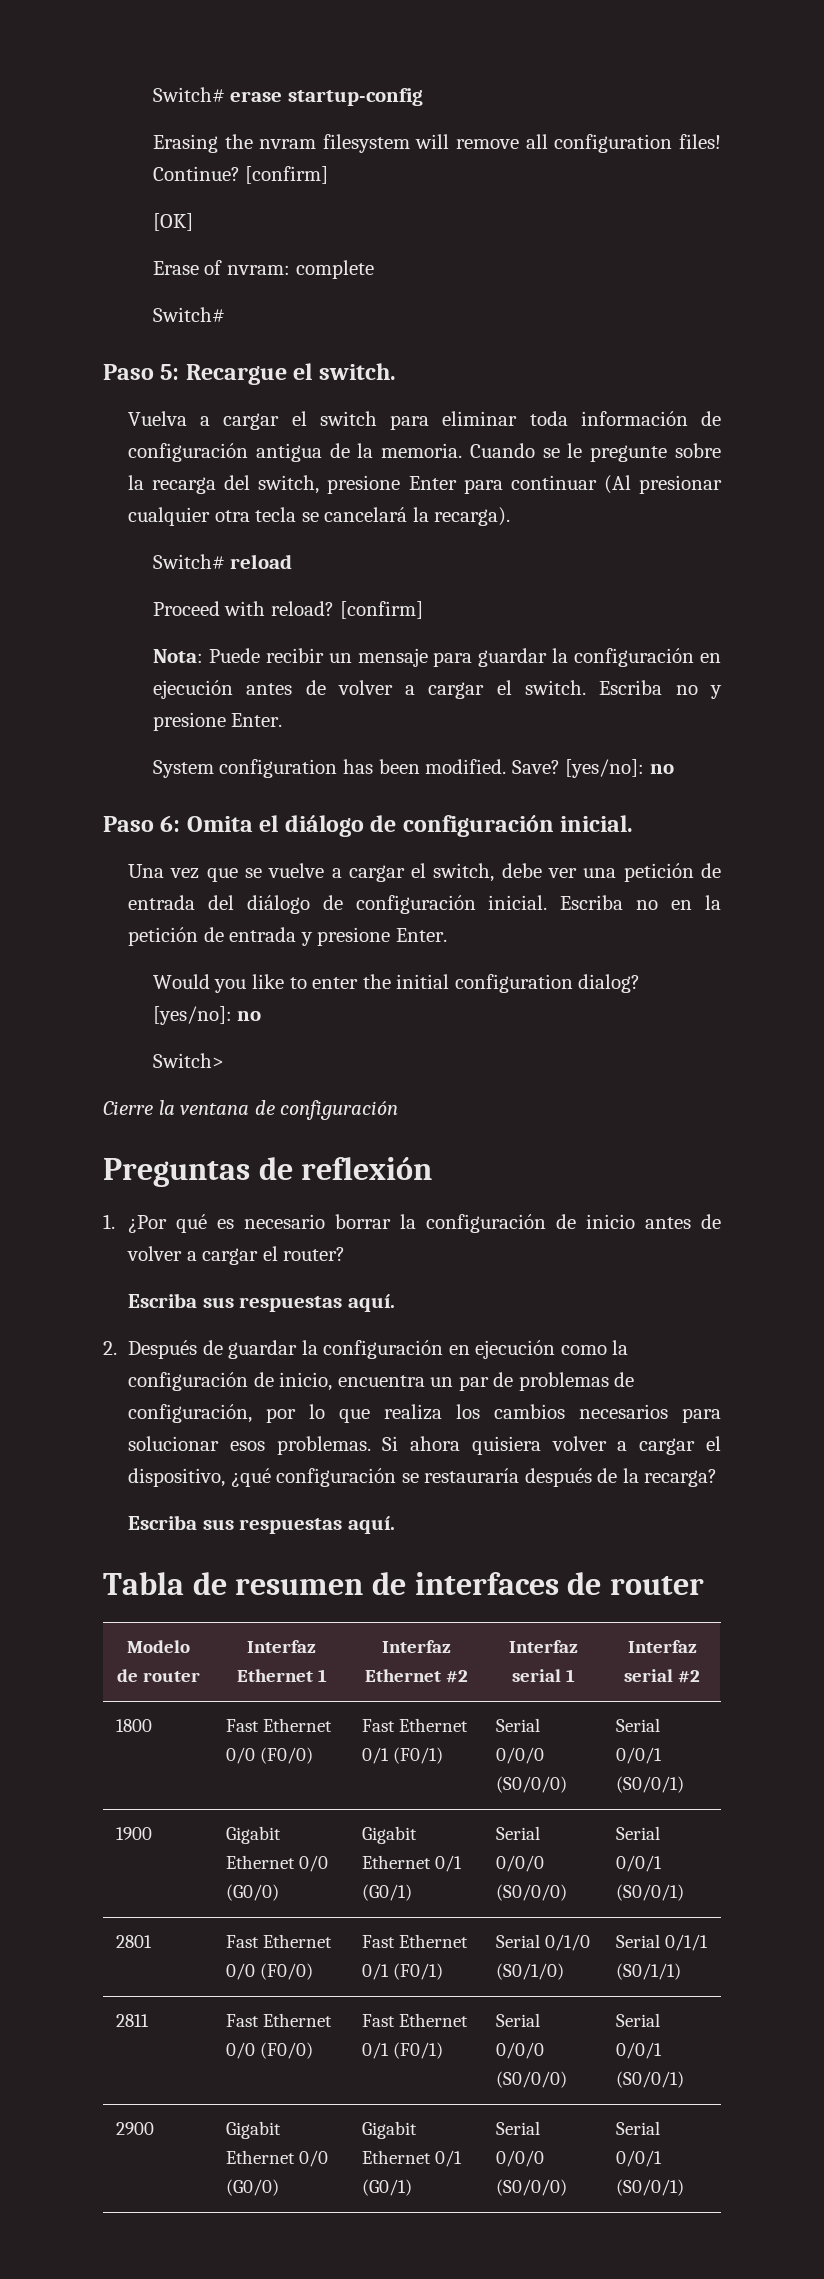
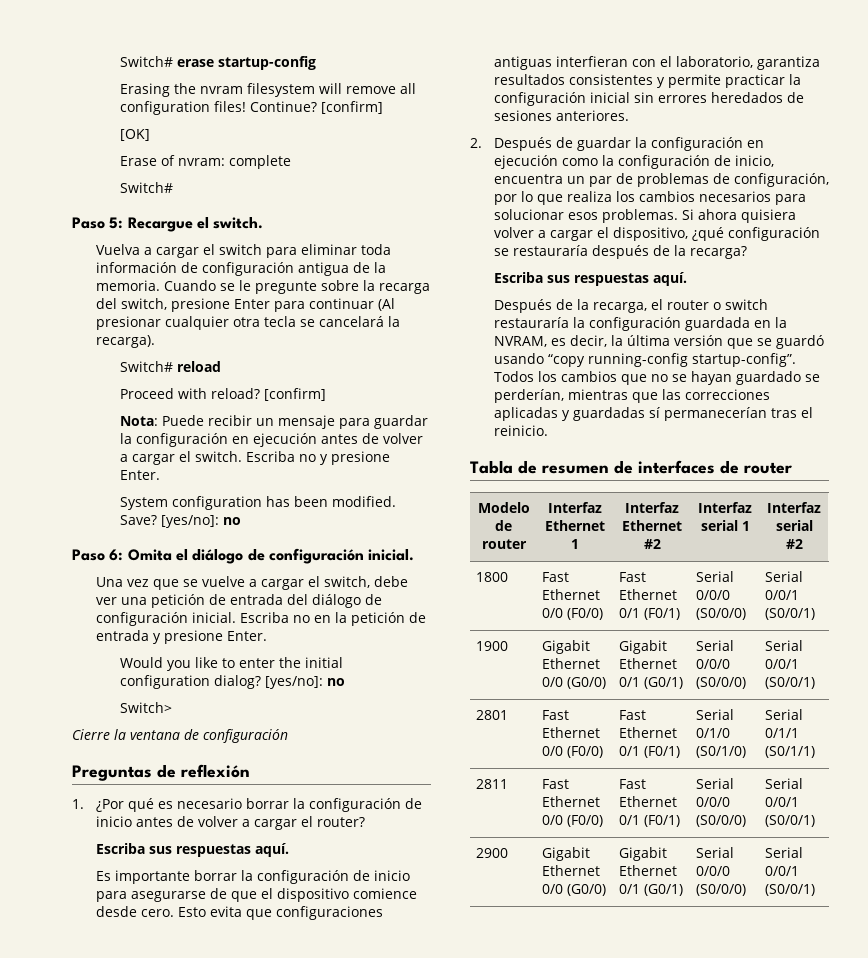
(395, 1303) none -> [95,870,410,884] [95,888,417,902] [95,906,383,920] [493,56,820,70] [493,74,801,88] [493,92,804,106] [493,110,629,121] // Es importante borrar la configuración de inicio para asegurarse de que el dispositivo comience desde cero. Esto evita que configuraciones antiguas interfieran con el laboratorio, garantiza resultados consistentes y permite practicar la configuración inicial sin errores heredados de sesiones anteriores.
(395, 1525) none -> [493,299,768,313] [493,317,787,331] [493,335,824,349] [493,353,796,367] [493,371,820,385] [493,389,770,403] [493,407,813,421] [493,425,548,436] // Después de la recarga, el router o switch restauraría la configuración guardada en la NVRAM, es decir, la última versión que se guardó usando “copy running-config startup-config”. Todos los cambios que no se hayan guardado se perderían, mientras que las correcciones aplicadas y guardadas sí permanecerían tras el reinicio.

